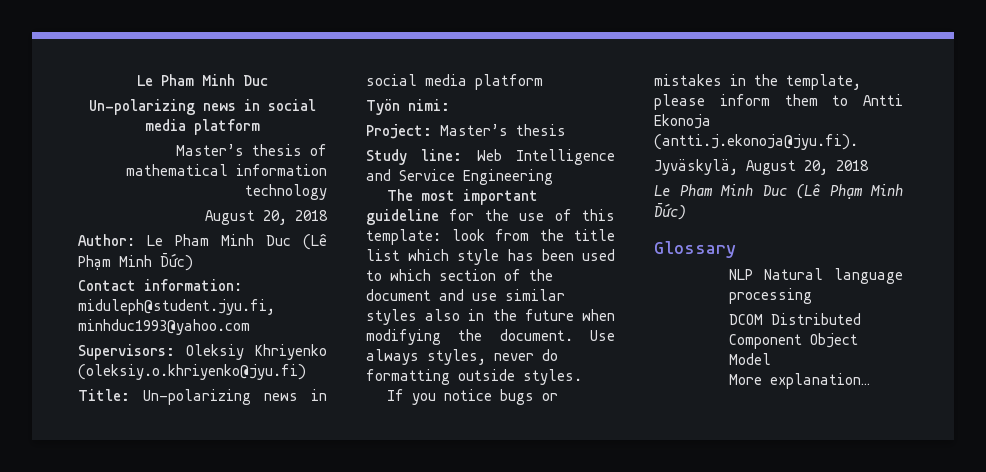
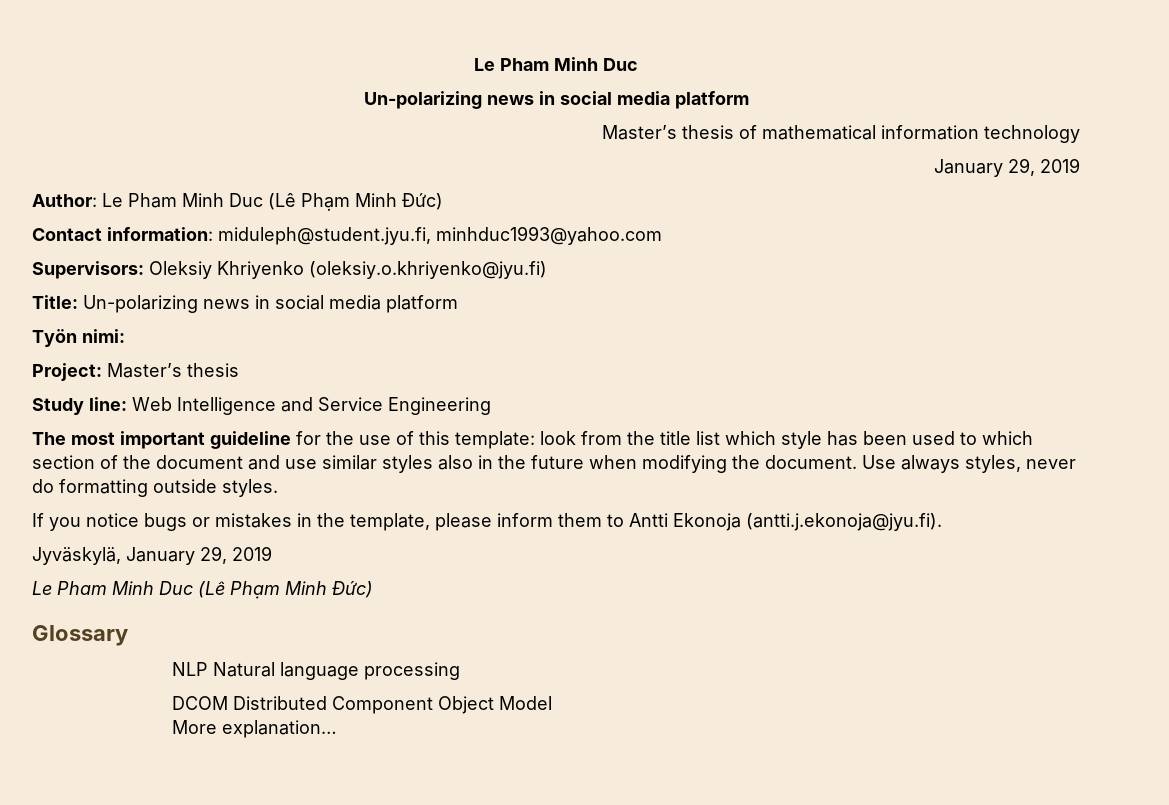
[205,210,328,225] August 20, 2018 -> [934,158,1080,177] January 29, 2019
[746,160,869,175] August 20, 2018 -> [126,546,272,565] January 29, 2019

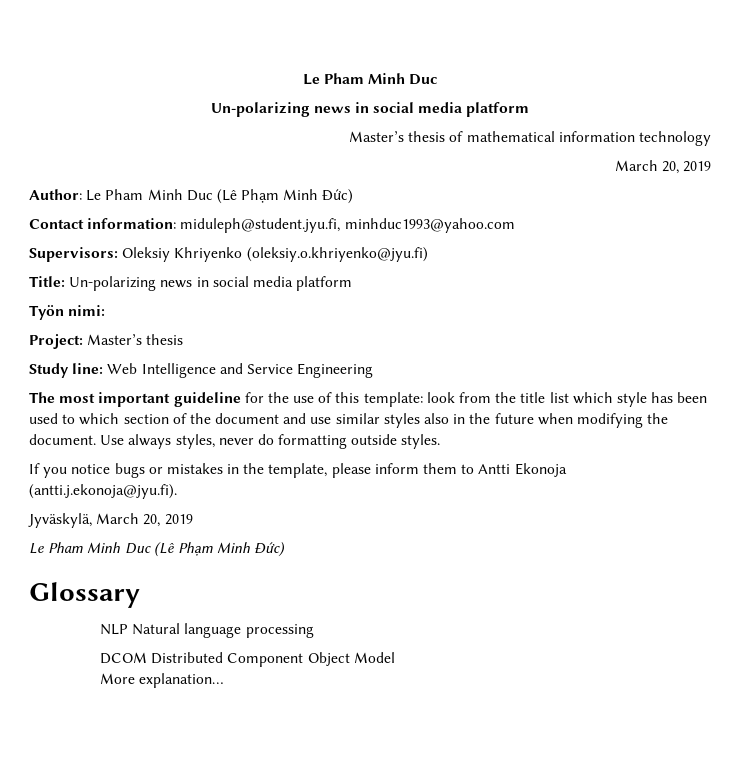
[934,158,1035,177] January 29, -> [614,160,679,174] March 20,
[126,546,227,565] January 29, -> [96,513,161,527] March 20,

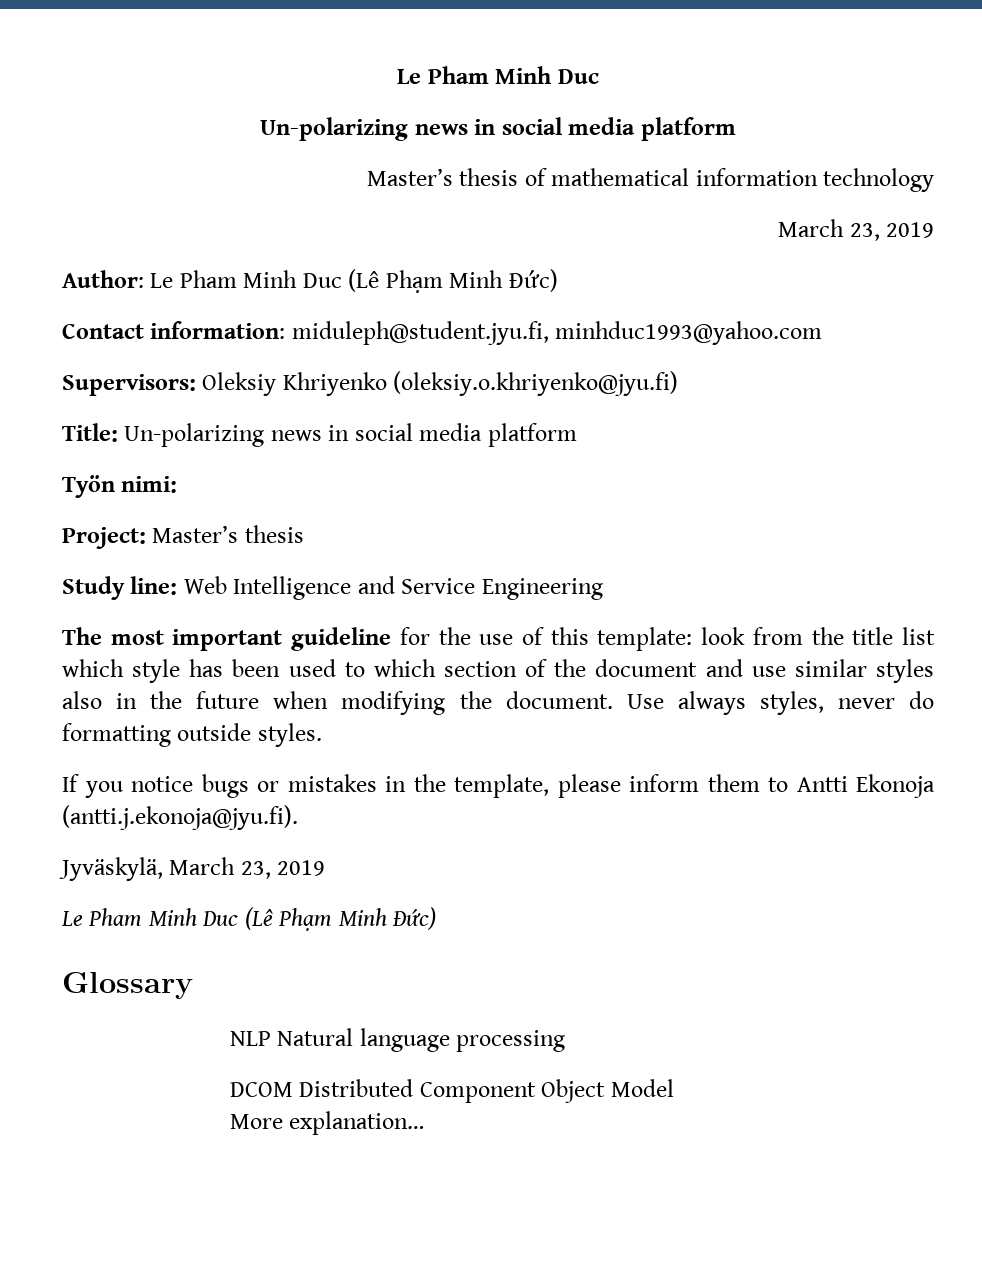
[661,161,679,174] 20, -> [849,223,880,241] 23,
[143,514,161,527] 20, -> [240,861,271,879] 23,

